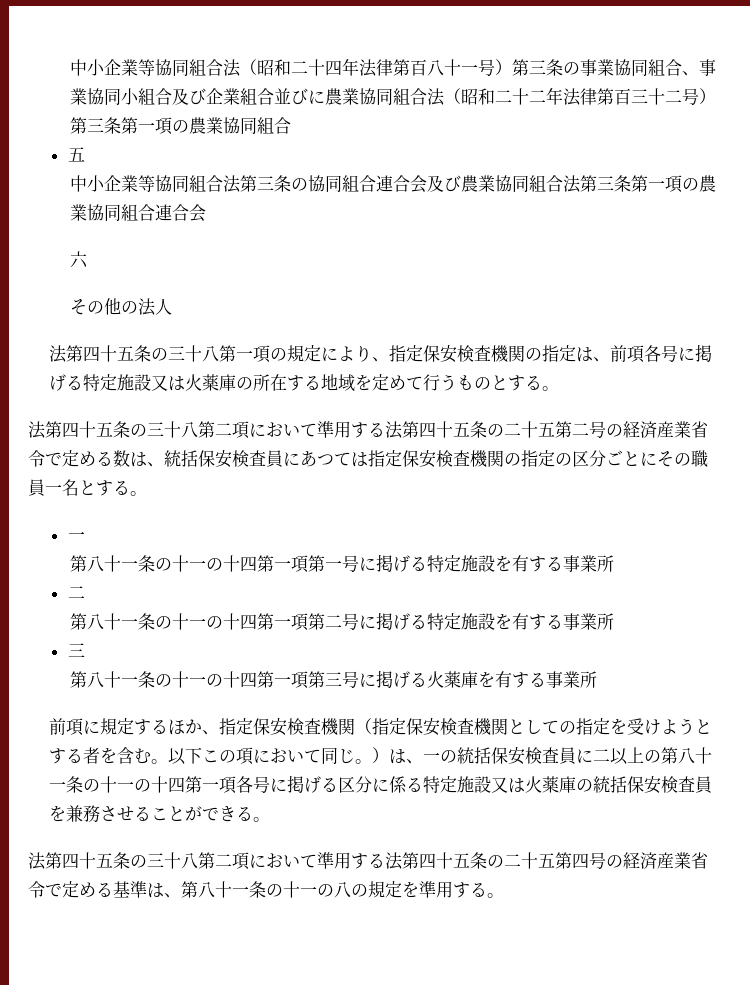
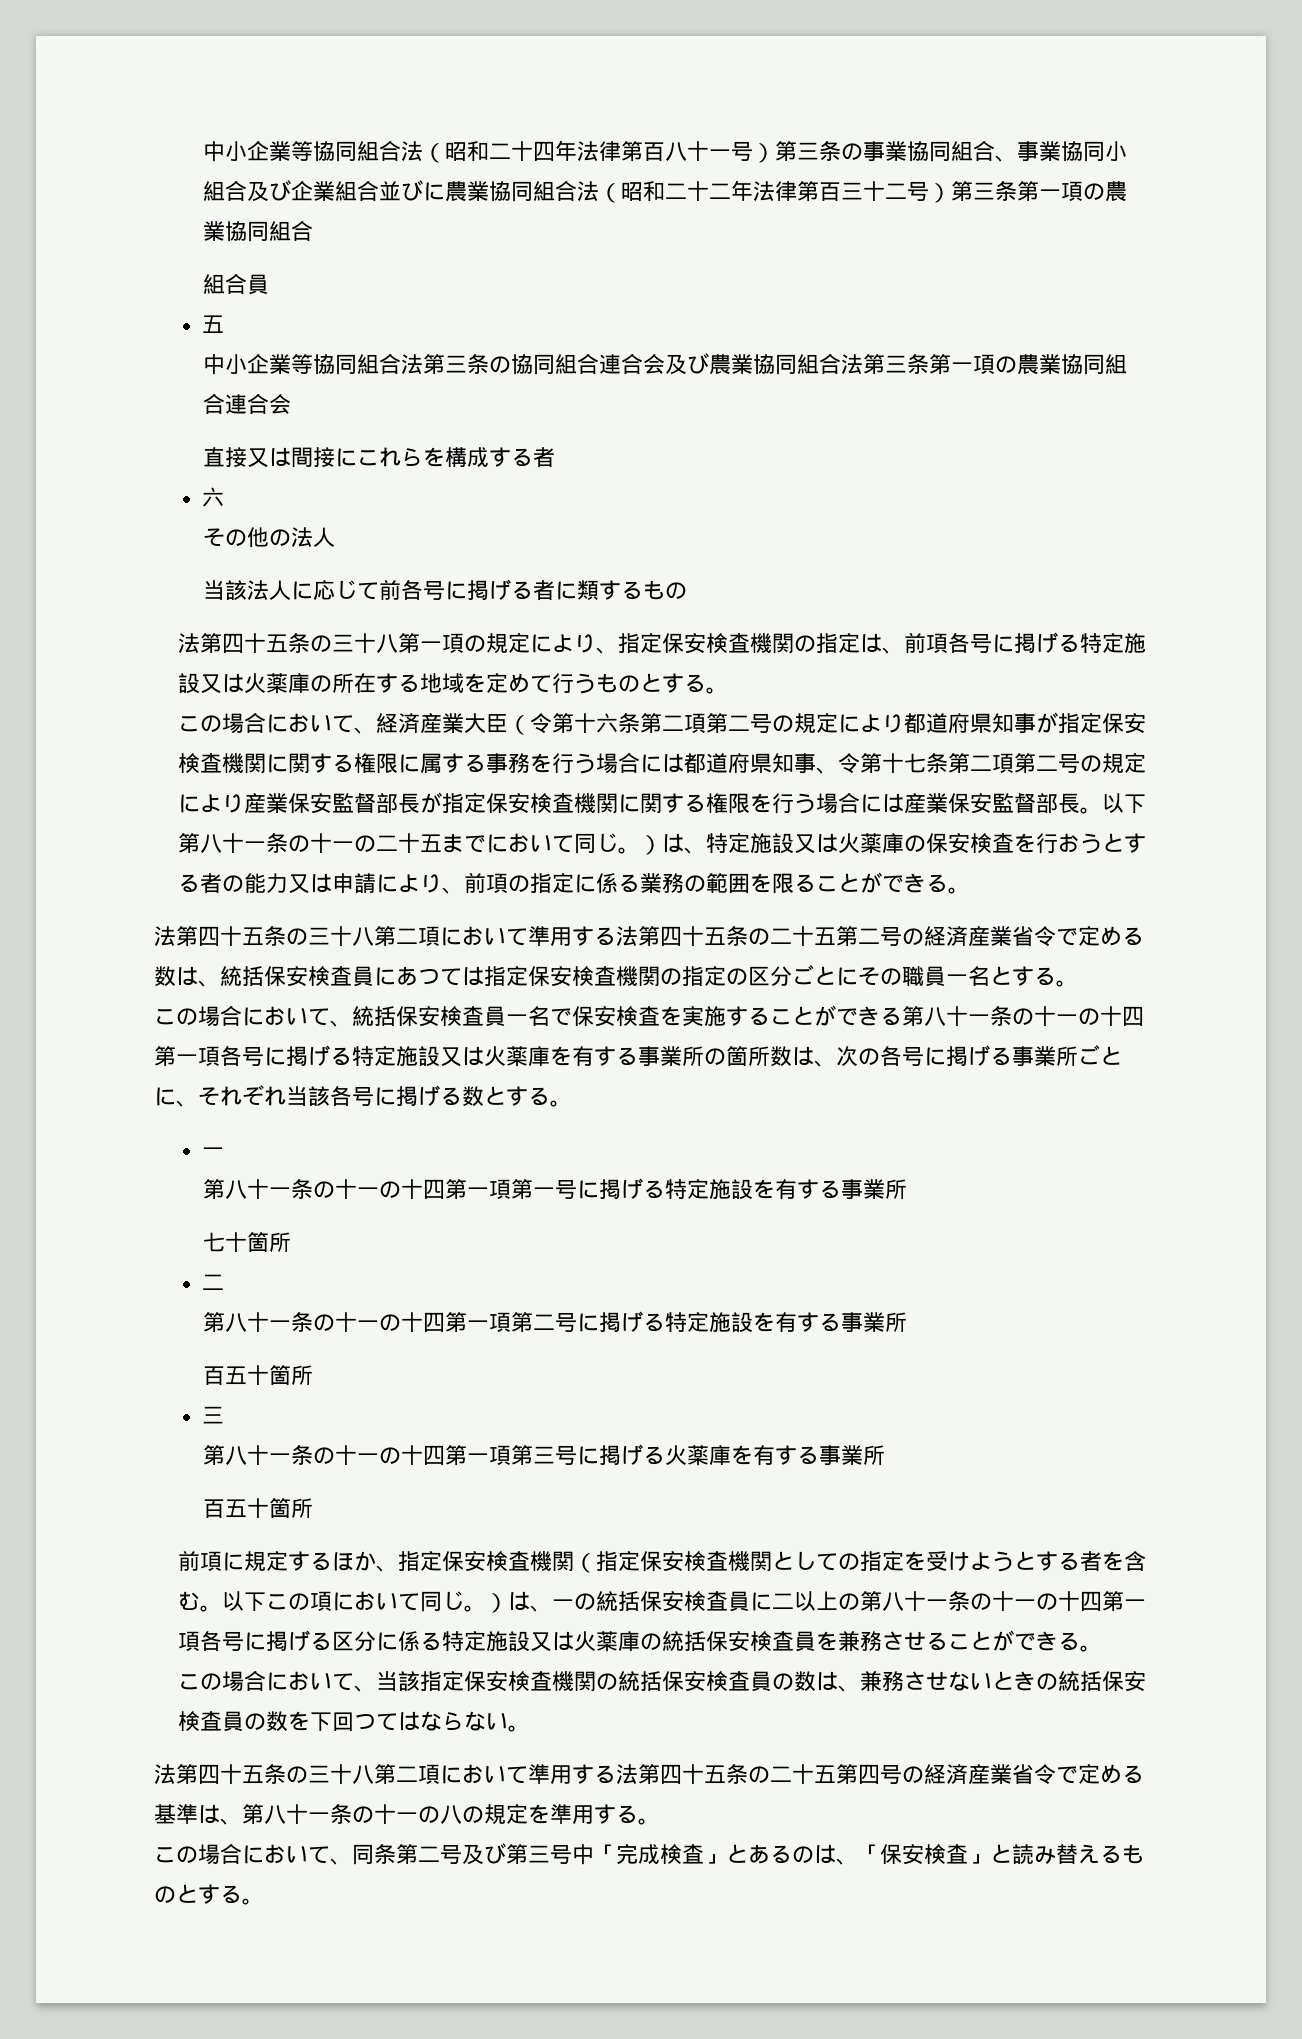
(291, 125) none -> [202,273,269,295] // 組合員
[69,251,88,268] [69,298,172,316] 六 // その他の法人 -> [202,447,555,468] [202,487,225,507] [202,527,335,547] [202,579,687,601] 直接又は間接にこれらを構成する者 // 六 // その他の法人 // 当該法人に応じて前各号に掲げる者に類するもの
(559, 388) none -> [178,712,1147,735] [178,752,1147,774] [178,792,1147,814] [178,833,1147,855] [178,872,971,894] // この場合において、経済産業大臣（令第十六条第二項第二号の規定により都道府県知事が指定保安検査機関に関する権限に属する事務を行う場合には都道府県知事、令第十七条第二項第二号の規定により産業保安監督部長が指定保安検査機関に関する権限を行う場合には産業保安監督部長。以下第八十一条の十一の二十五までにおいて同じ。）は、特定施設又は火薬庫の保安検査を行おうとする者の能力又は申請により、前項の指定に係る業務の範囲を限ることができる。
(147, 493) none -> [154,1005,1144,1027] [154,1045,1122,1067] [154,1085,572,1107] // この場合において、統括保安検査員一名で保安検査を実施することができる第八十一条の十一の十四第一項各号に掲げる特定施設又は火薬庫を有する事業所の箇所数は、次の各号に掲げる事業所ごとに、それぞれ当該各号に掲げる数とする。
(614, 563) none -> [202,1232,291,1252] // 七十箇所
(614, 621) none -> [202,1365,313,1385] // 百五十箇所
(597, 679) none -> [202,1498,313,1518] // 百五十箇所
(270, 819) none -> [178,1670,1147,1692] [178,1711,531,1732] // この場合において、当該指定保安検査機関の統括保安検査員の数は、兼務させないときの統括保安検査員の数を下回つてはならない。
(504, 895) none -> [154,1843,1144,1865] [154,1884,264,1905] // この場合において、同条第二号及び第三号中「完成検査」とあるのは、「保安検査」と読み替えるものとする。

